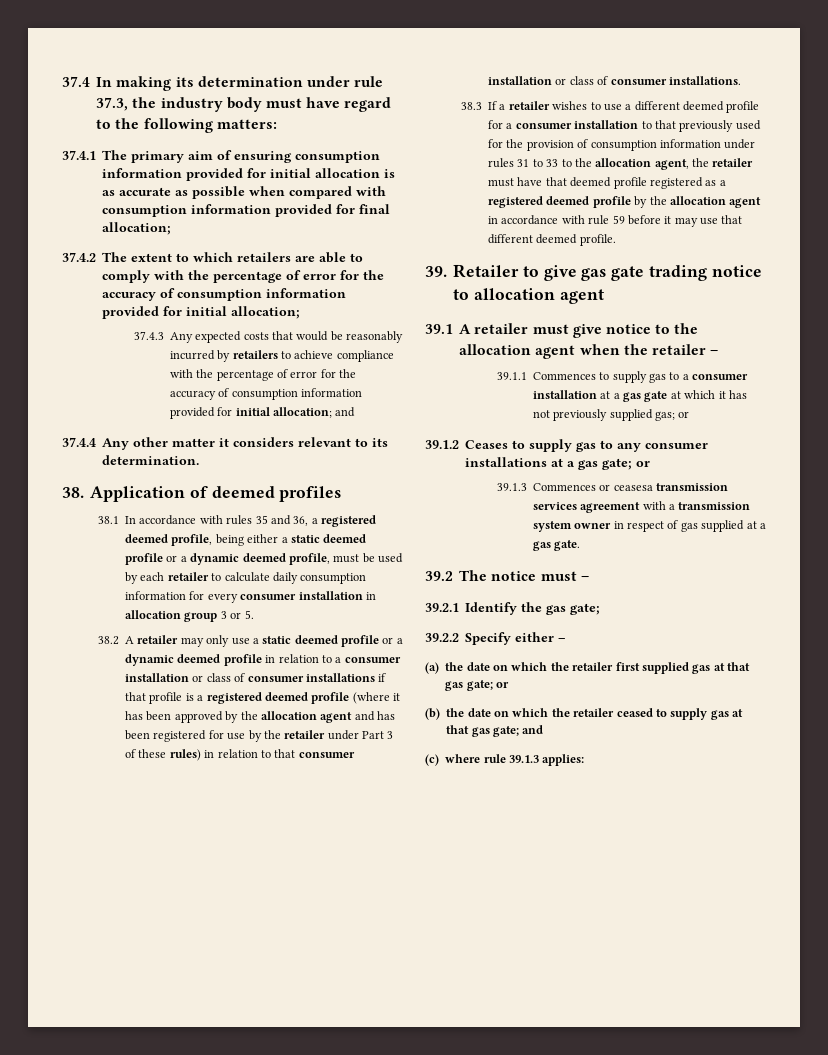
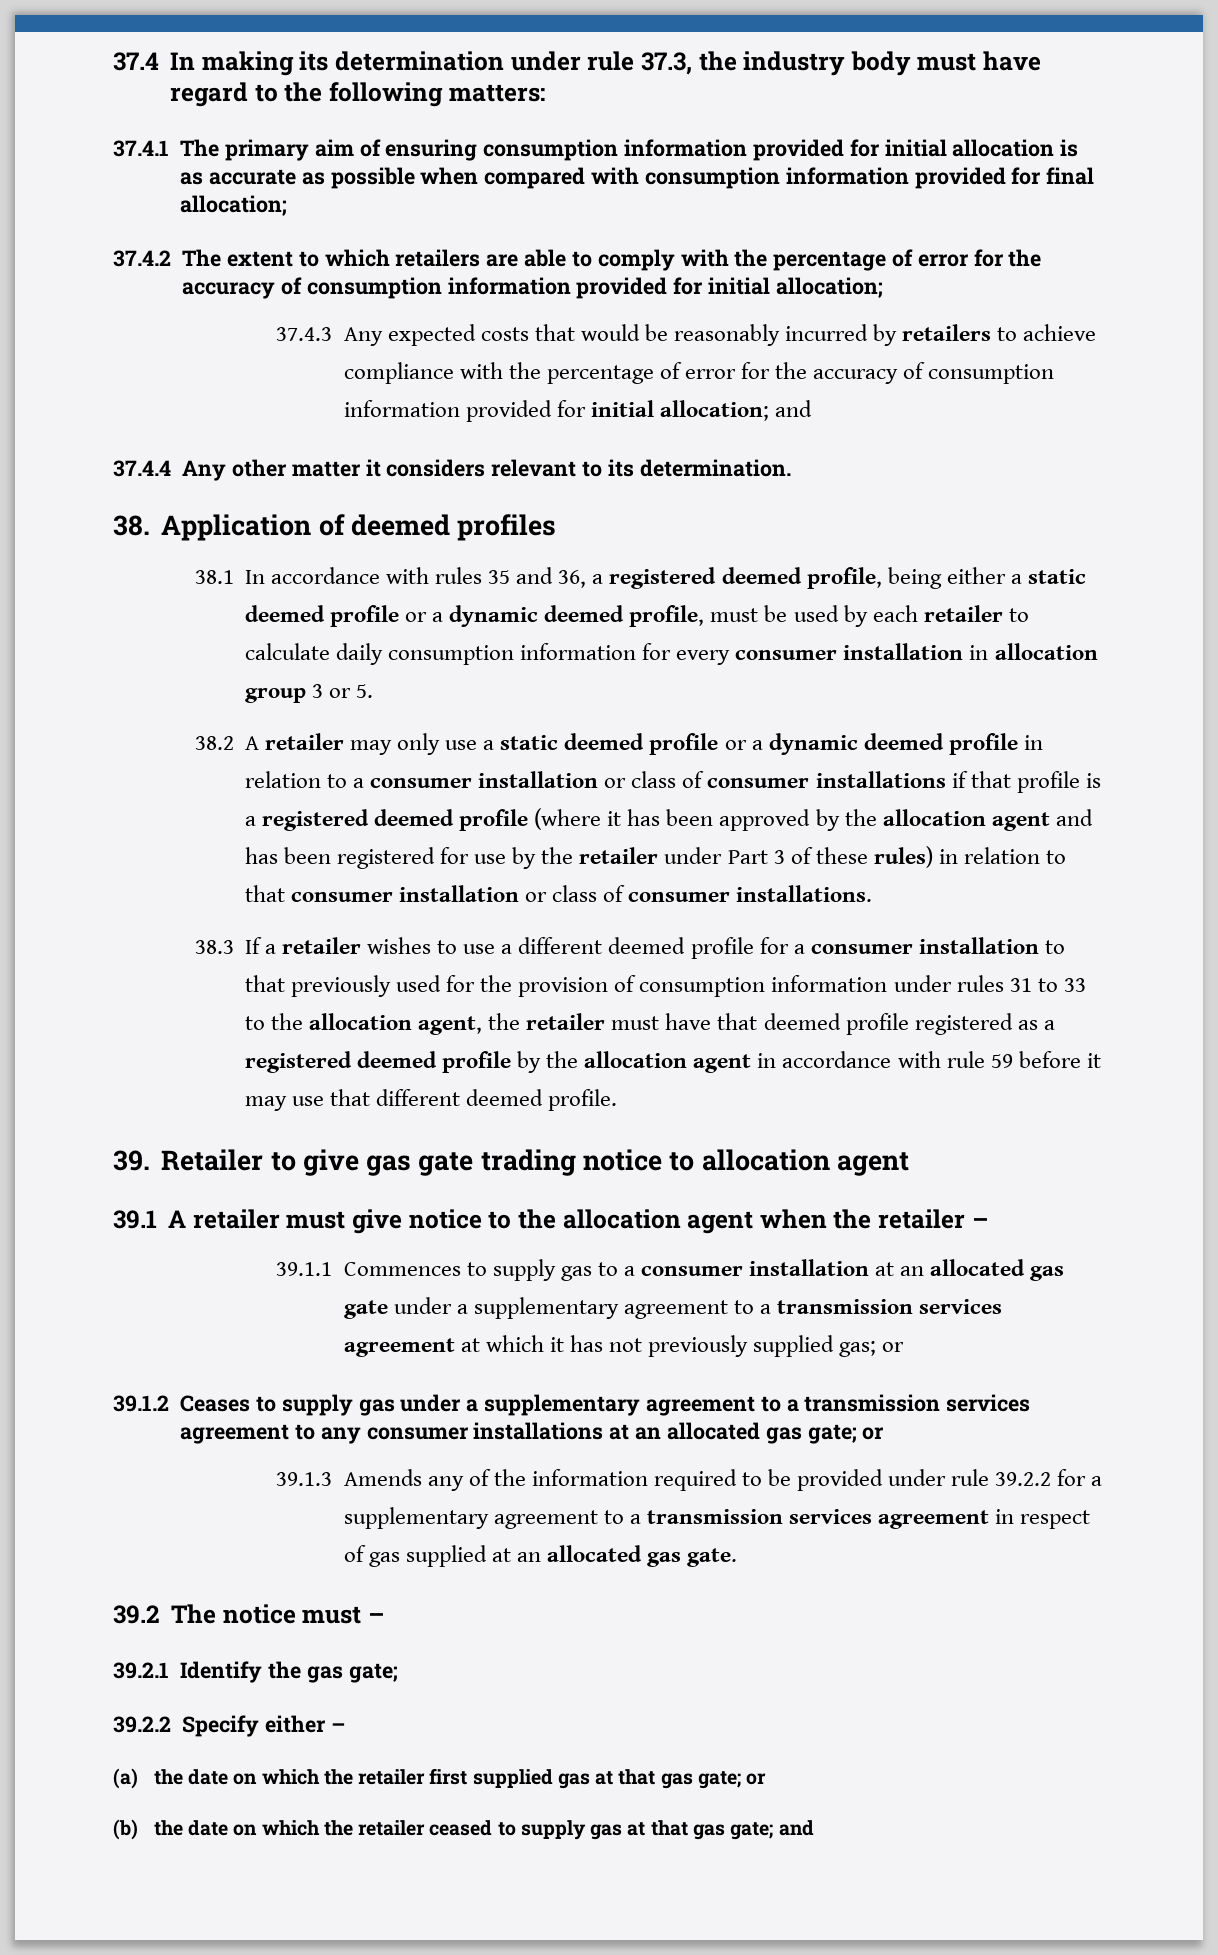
[613,391,668,402] a gas gate -> [900,1259,1065,1281] [343,1297,1003,1319] [343,1338,455,1357] an allocated gas gate under a supplementary agreement to a transmission services agreement
(597, 447) none -> [400,1394,1031,1416] [180,1424,290,1444] under a supplementary agreement to a transmission services agreement
[567,461,576,467] a -> [635,1422,760,1440] an allocated
[532,483,729,491] [532,501,751,513] [532,521,612,532] Commences or ceasesa transmission services agreement with a transmission system owner -> [343,1469,1103,1491] [343,1507,989,1529] Amends any of the information required to be provided under rule 39.2.2 for a supplementary agreement to a transmission services agreement
[759,523,766,529] a -> [516,1545,642,1562] an allocated
[425,754,585,766] // (c) where rule 39.1.3 applies: -> (814, 1828) none

